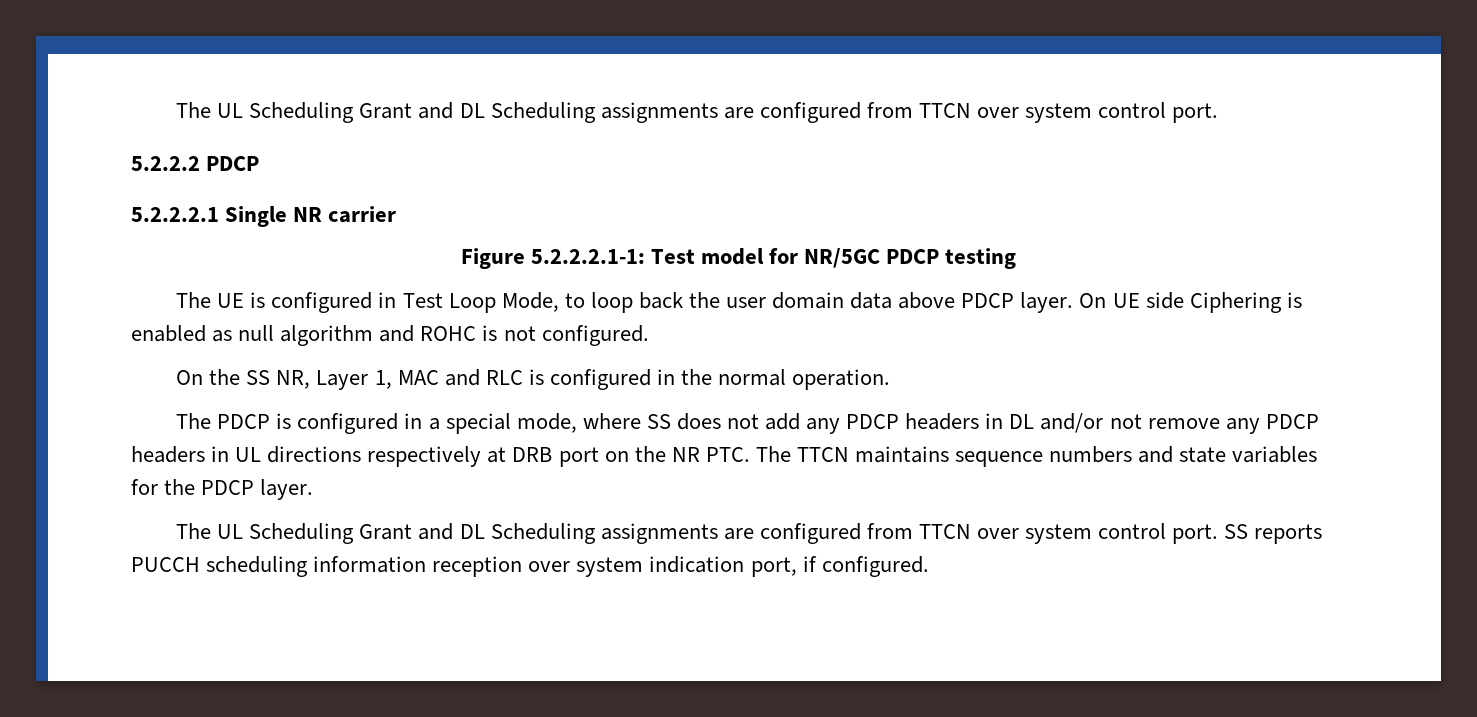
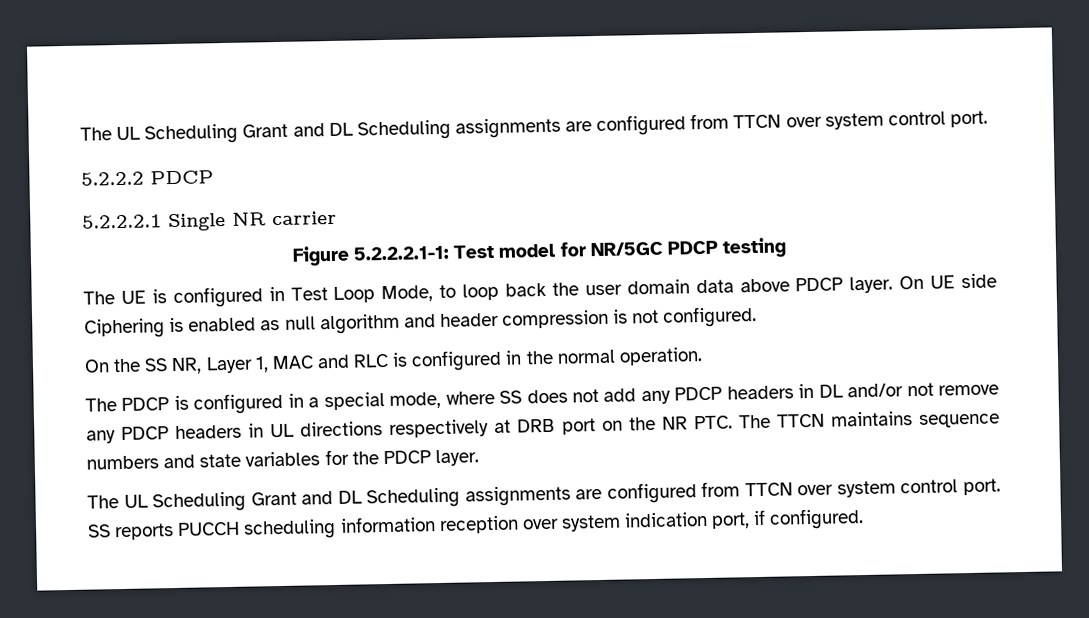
[420,326,477,341] ROHC -> [439,309,610,329] header compression

